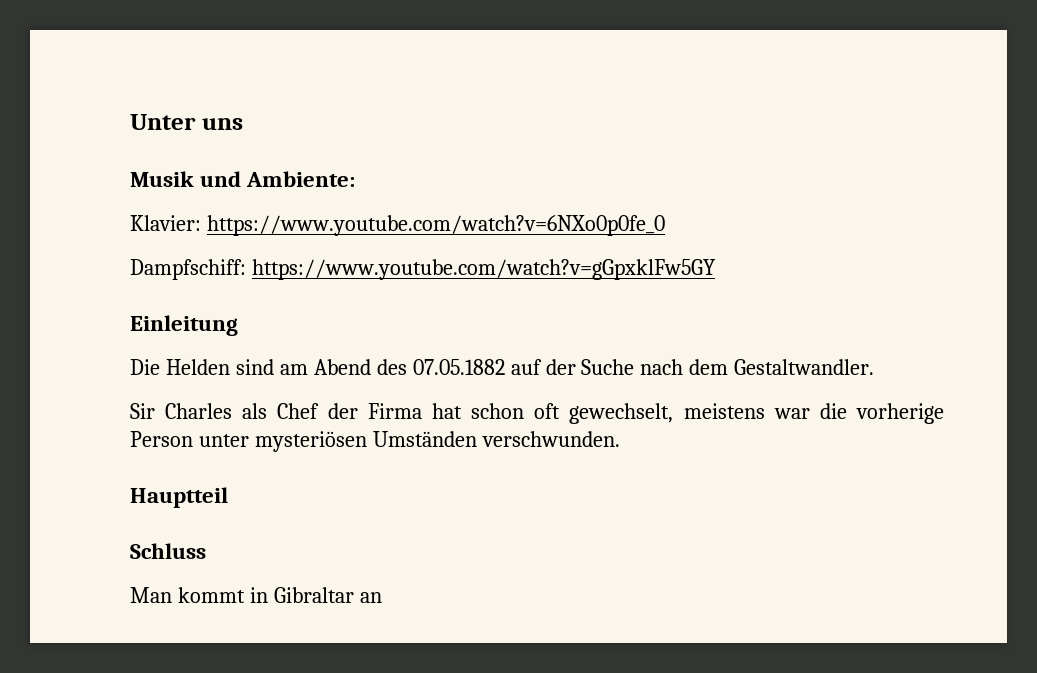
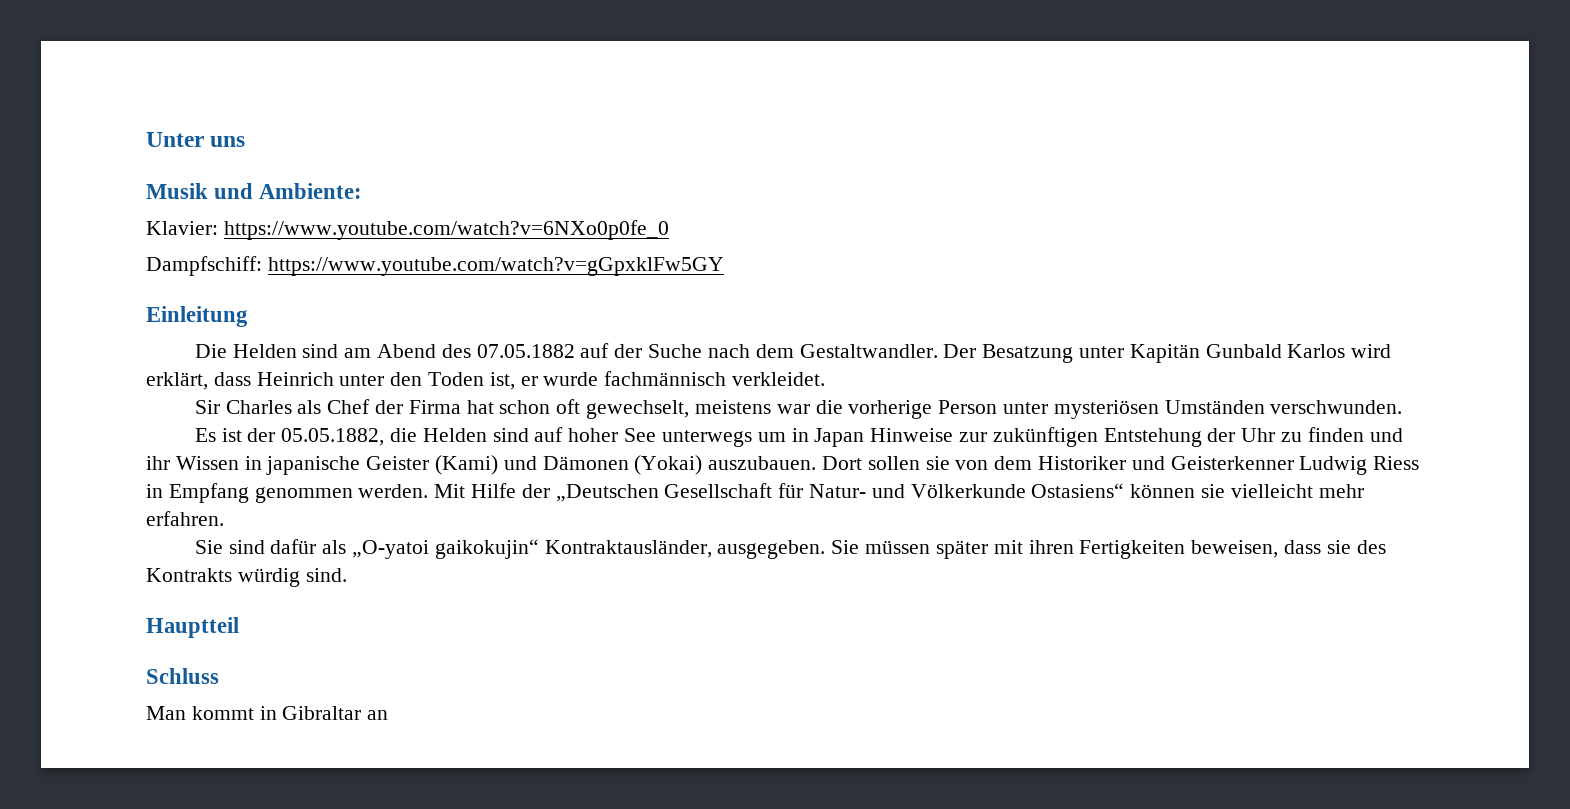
(875, 367) none -> [943,344,1392,363] [146,371,826,390] Der Besatzung unter Kapitän Gunbald Karlos wird erklärt, dass Heinrich unter den Toden ist, er wurde fachmännisch verkleidet.
(620, 439) none -> [194,427,1403,447] [146,455,1420,475] [146,483,1364,503] [146,511,224,526] [194,539,1386,559] [146,568,347,587] // Es ist der 05.05.1882, die Helden sind auf hoher See unterwegs um in Japan Hinweise zur zukünftigen Entstehung der Uhr zu finden und ihr Wissen in japanische Geister (Kami) und Dämonen (Yokai) auszubauen. Dort sollen sie von dem Historiker und Geisterkenner Ludwig Riess in Empfang genommen werden. Mit Hilfe der „Deutschen Gesellschaft für Natur- und Völkerkunde Ostasiens“ können sie vielleicht mehr erfahren. // Sie sind dafür als „O-yatoi gaikokujin“ Kontraktausländer, ausgegeben. Sie müssen später mit ihren Fertigkeiten beweisen, dass sie des Kontrakts würdig sind.

